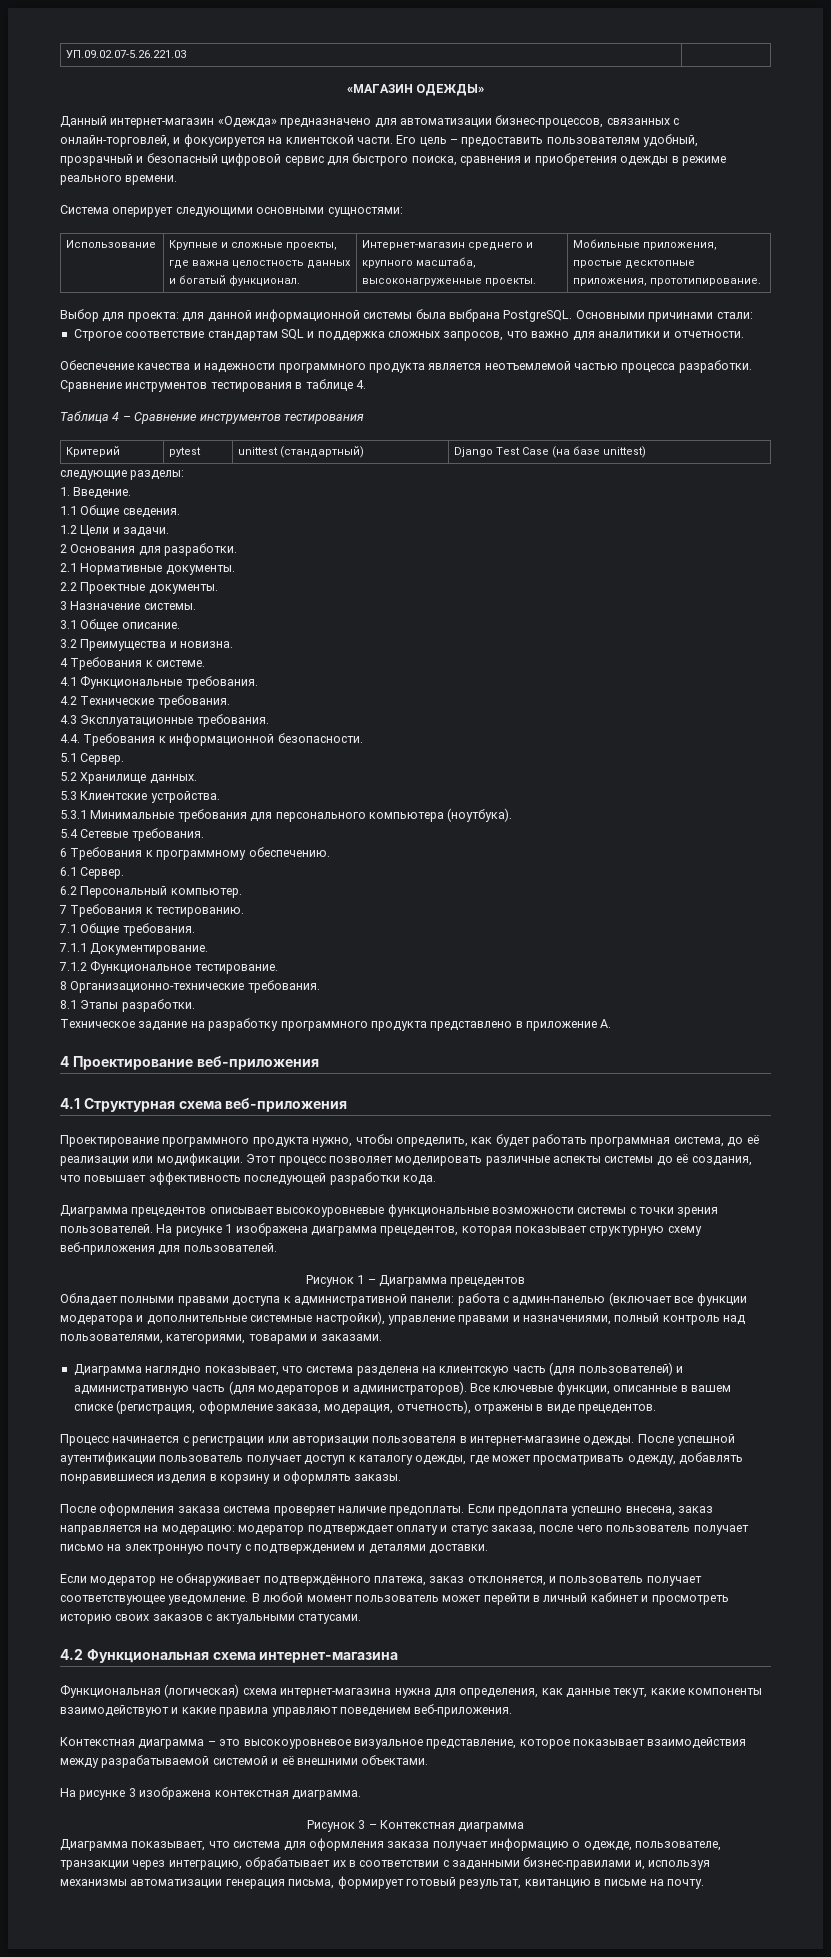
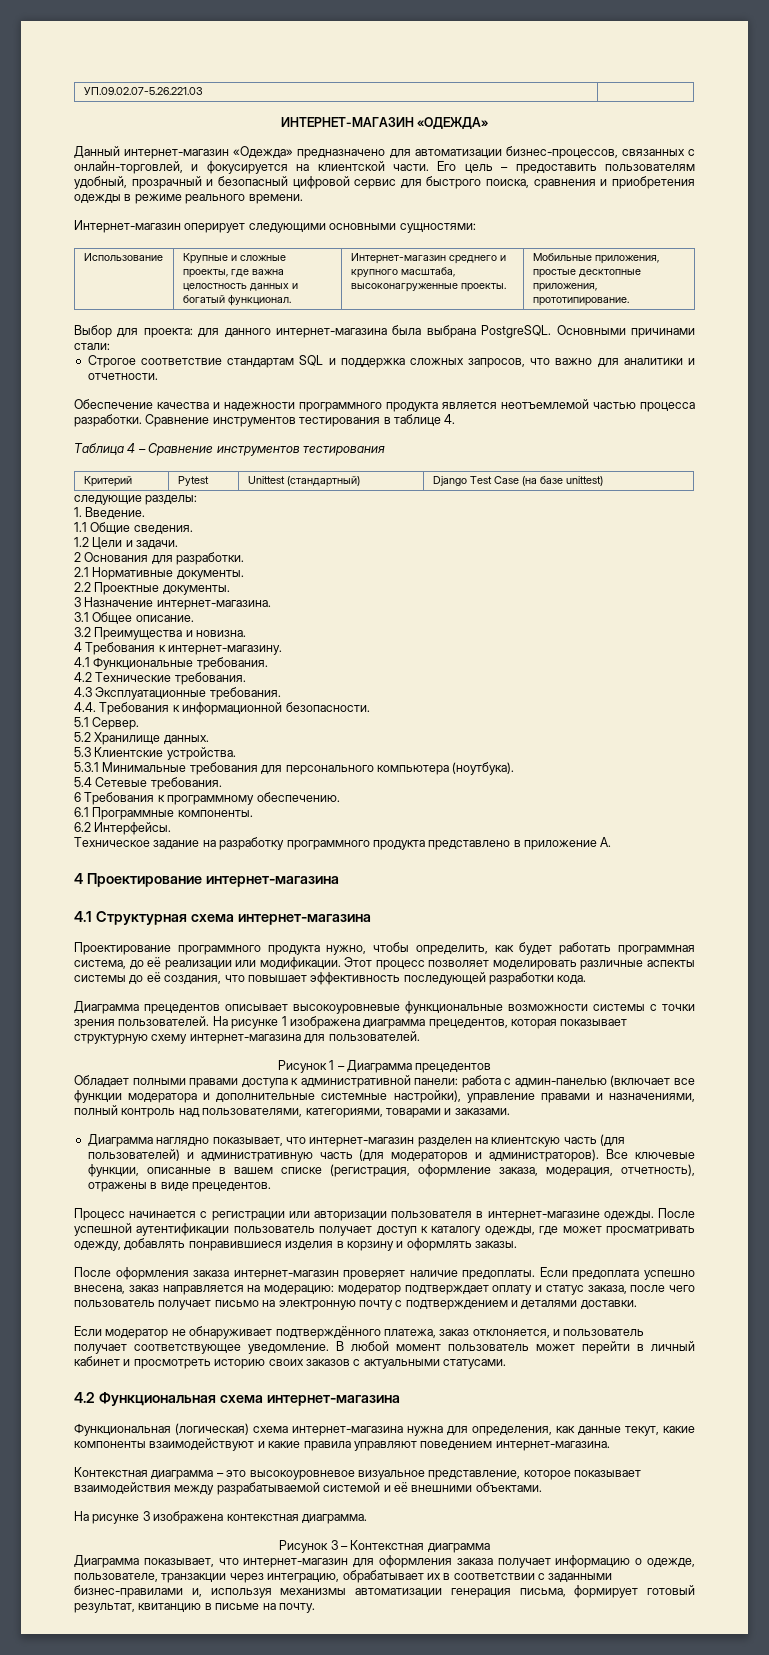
[346,84,485,96] «МАГАЗИН ОДЕЖДЫ» -> [280,117,489,129] ИНТЕРНЕТ-МАГАЗИН «ОДЕЖДА»
[60,205,109,214] Система -> [74,220,181,233] Интернет-магазин
[207,309,413,322] данной информационной системы -> [224,328,387,338] данного интернет-магазина
[169,447,202,457] [238,447,279,455] pytest | unittest -> [177,476,209,486] [247,476,285,484] Pytest | Unittest
[143,603,196,610] системы. -> [156,600,271,610] интернет-магазина.
[156,660,206,667] системе. -> [168,645,283,655] интернет-магазину.
[80,867,125,879] Сервер. -> [92,807,253,820] Программные компоненты.
[80,886,242,898] [59,904,245,917] [59,923,195,936] [59,943,209,955] [59,961,278,974] [60,980,320,993] [60,999,195,1012] Персональный компьютер. // 7 Требования к тестированию. // 7.1 Общие требования. // 7.1.1 Документирование. // 7.1.2 Функциональное тестирование. // 8 Организационно-технические требования. // 8.1 Этапы разработки. -> [94,822,172,835] Интерфейсы.
[196,1056,319,1070] веб-приложения -> [205,876,339,887] интернет-магазина
[225,1098,348,1112] веб-приложения -> [237,914,371,925] интернет-магазина
[60,1242,155,1255] веб-приложения -> [189,1034,301,1044] интернет-магазина
[306,1366,419,1376] система разделена -> [309,1137,472,1147] интернет-магазин разделен
[223,1506,271,1513] система -> [233,1270,339,1280] интернет-магазин
[414,1704,513,1717] веб-приложения. -> [495,1441,610,1451] интернет-магазина.
[233,1841,281,1848] система -> [243,1558,349,1568] интернет-магазин

